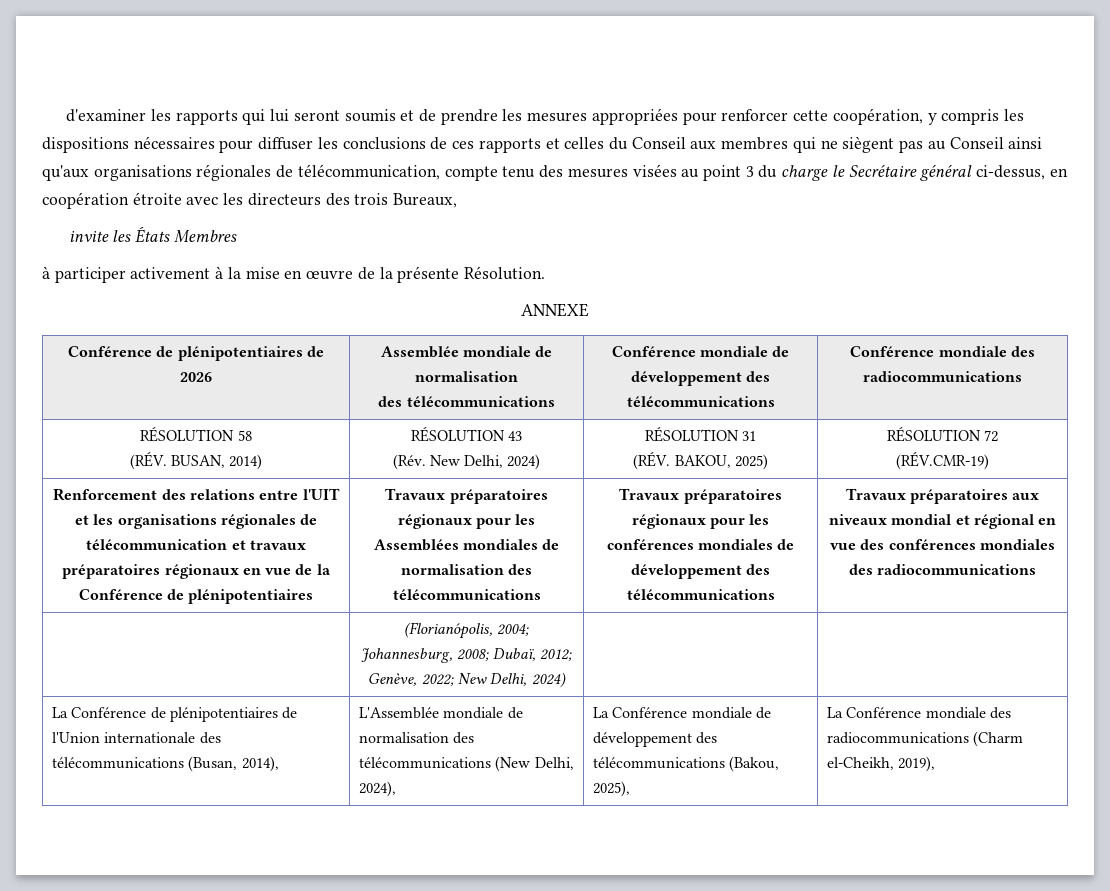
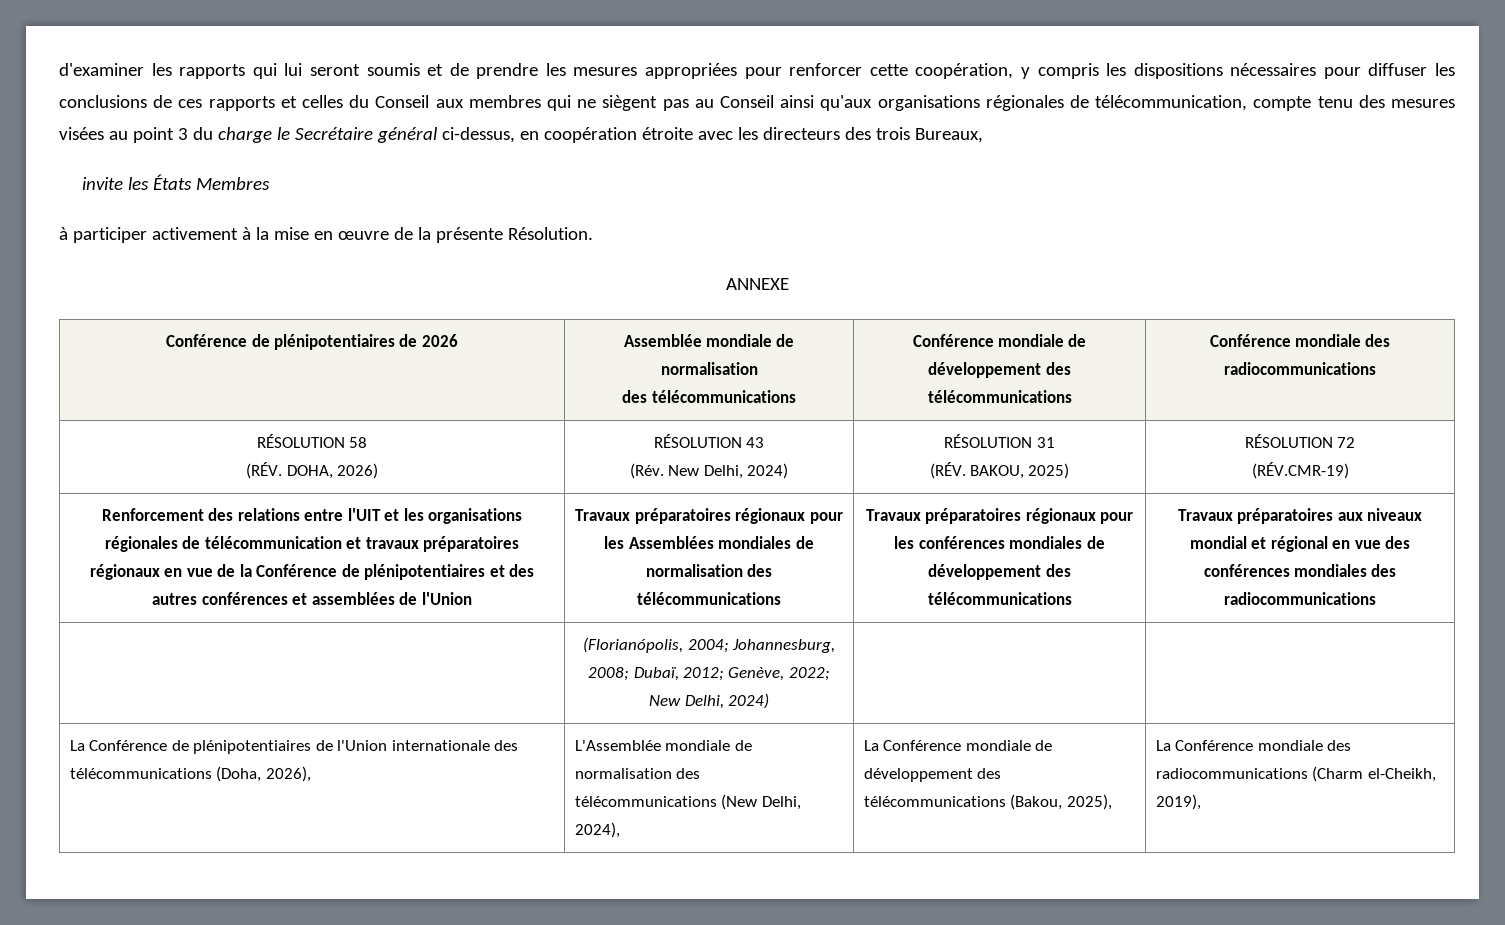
[171,454,263,470] BUSAN, 2014) -> [286,463,378,479] DOHA, 2026)
(314, 596) none -> [489,564,535,577] [152,592,472,605] et des autres conférences et assemblées de l'Union
[188,756,279,772] (Busan, 2014), -> [216,766,311,782] (Doha, 2026),

